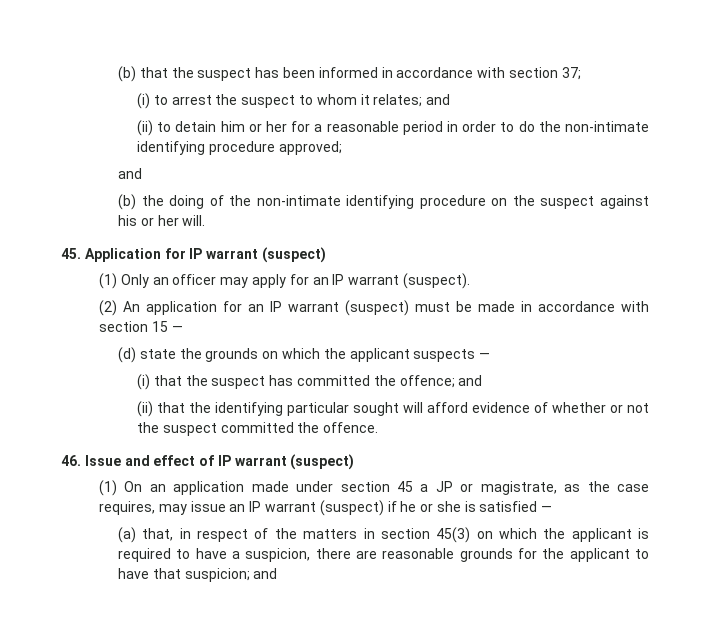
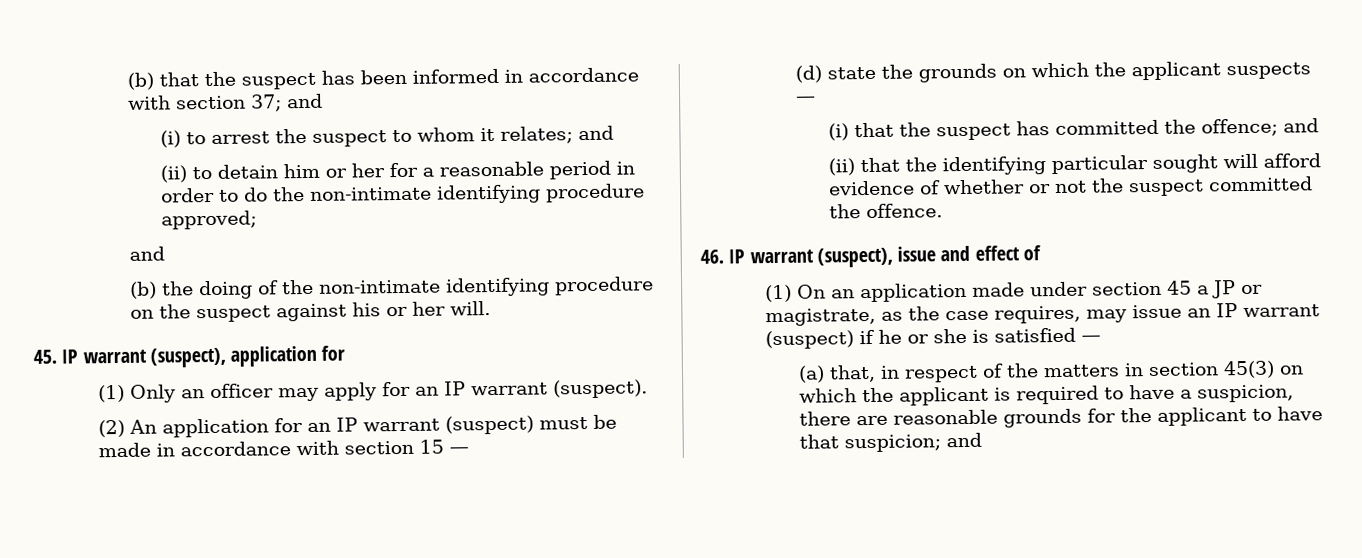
(581, 73) none -> [286,93,323,109] and
[84,247,326,263] Application for IP warrant (suspect) -> [61,345,346,368] IP warrant (suspect), application for
[84,455,121,466] Issue -> [728,246,937,268] IP warrant (suspect), issue
[217,454,355,470] IP warrant (suspect) -> (1041, 253) none

